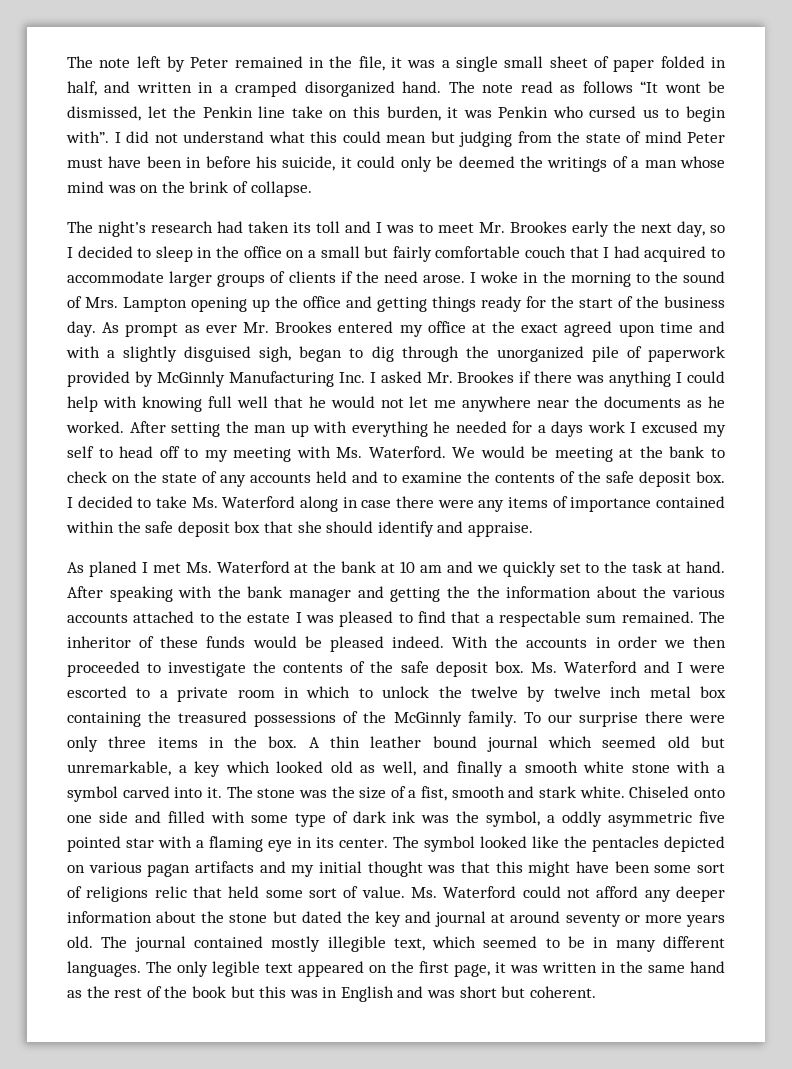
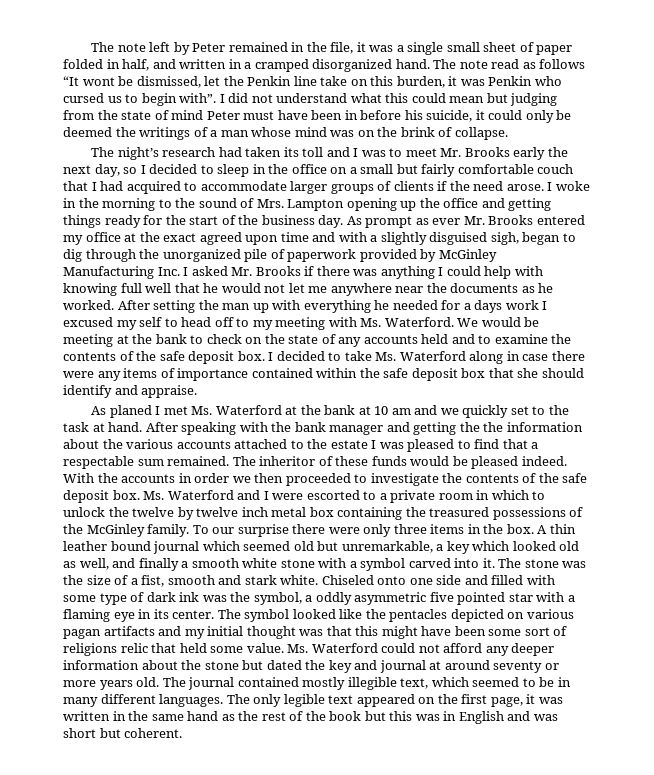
[510,221,567,233] Brookes -> [464,147,510,157] Brooks
[275,321,333,333] Brookes -> [488,215,534,225] Brooks
[156,371,225,387] McGinnly -> [438,249,497,262] McGinley
[457,371,515,383] Brookes -> [255,266,301,276] Brooks
[393,711,462,727] McGinnly -> [86,524,145,537] McGinley
[309,886,359,898] sort of -> (244, 649) none

